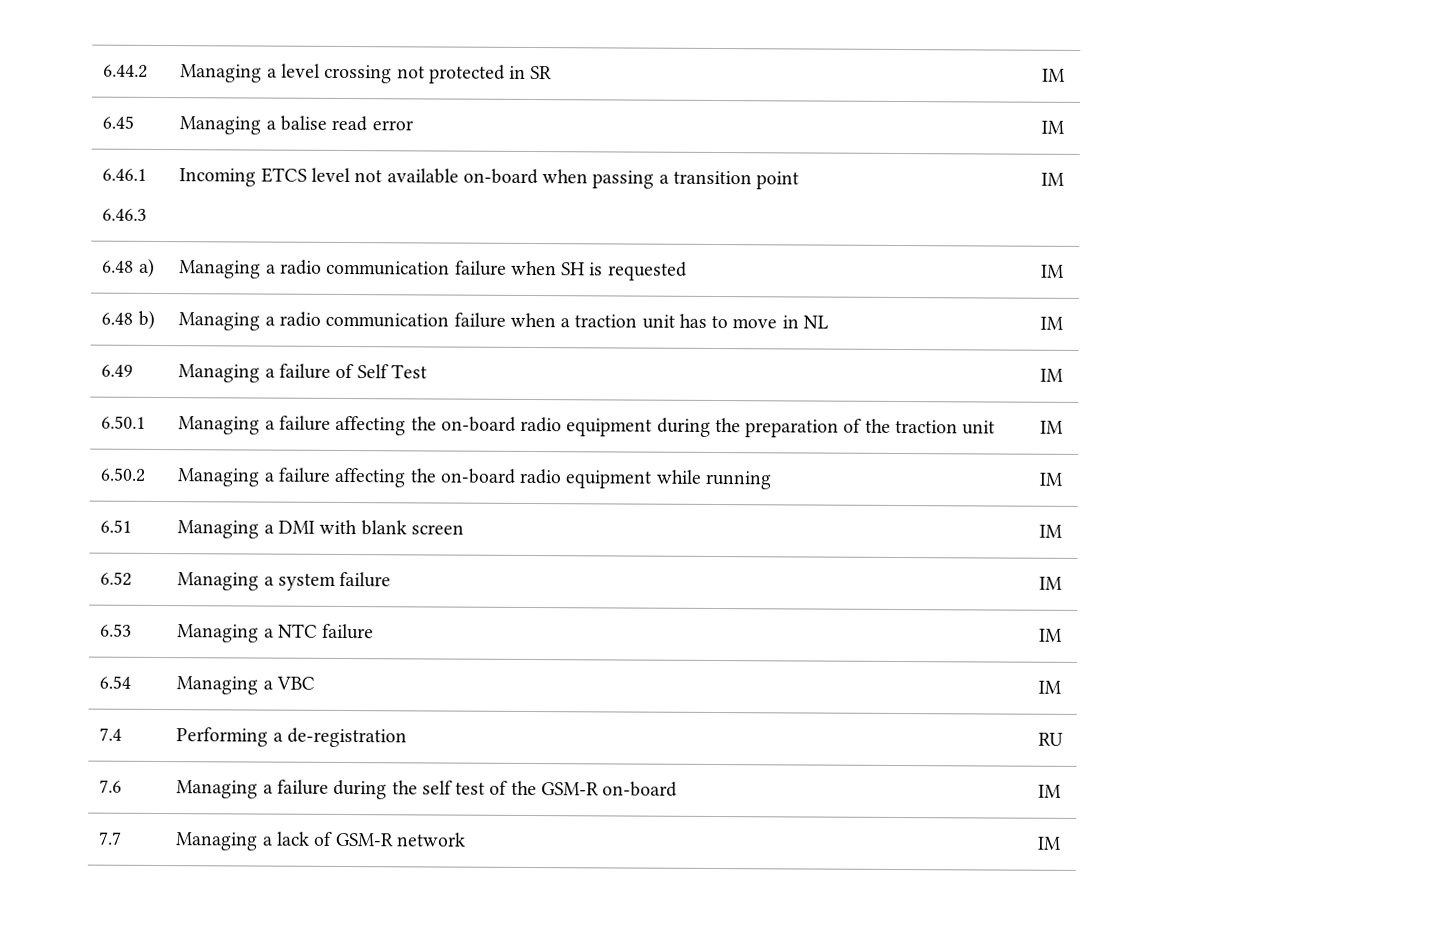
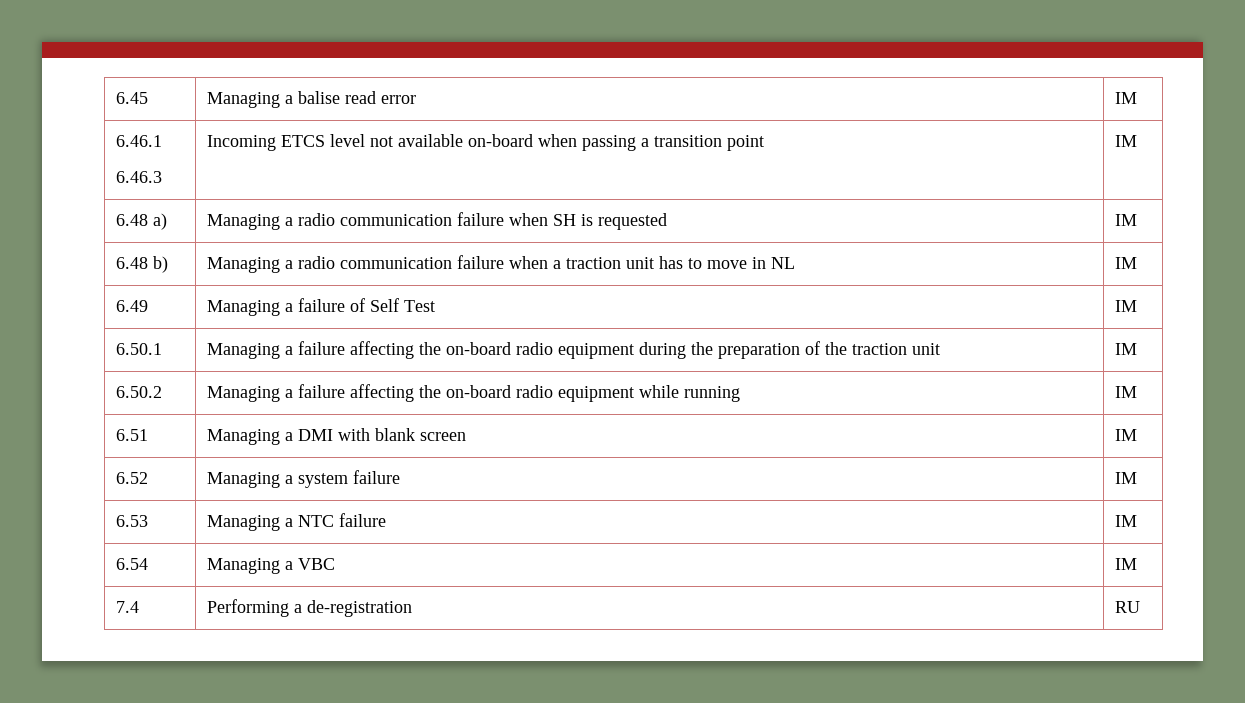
[103,64,149,78] [180,63,553,84] [1042,68,1066,82] 6.44.2 | Managing a level crossing not protected in SR | IM // -> (115, 98) none
[99,779,123,793] [176,779,678,800] [1038,784,1062,798] [98,831,123,845] [175,831,466,851] [1037,836,1062,850] // 7.6 | Managing a failure during the self test of the GSM-R on-board | IM // 7.7 | Managing a lack of GSM-R network | IM -> (1140, 607) none

